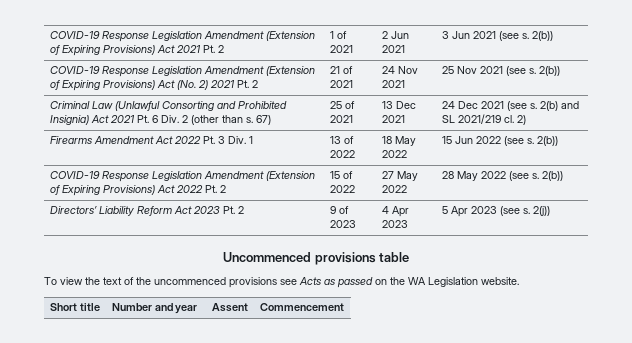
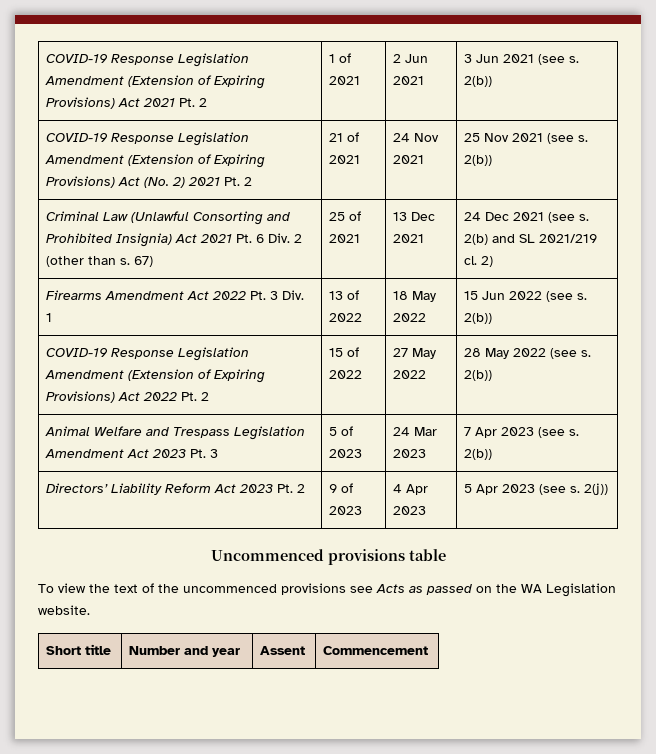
(563, 176) none -> [45,426,306,440] [45,449,219,458] [329,426,354,436] [329,449,363,458] [393,427,438,436] [393,449,427,458] [464,427,580,438] [464,449,493,460] // Animal Welfare and Trespass Legislation Amendment Act 2023 Pt. 3 | 5 of 2023 | 24 Mar 2023 | 7 Apr 2023 (see s. 2(b))

